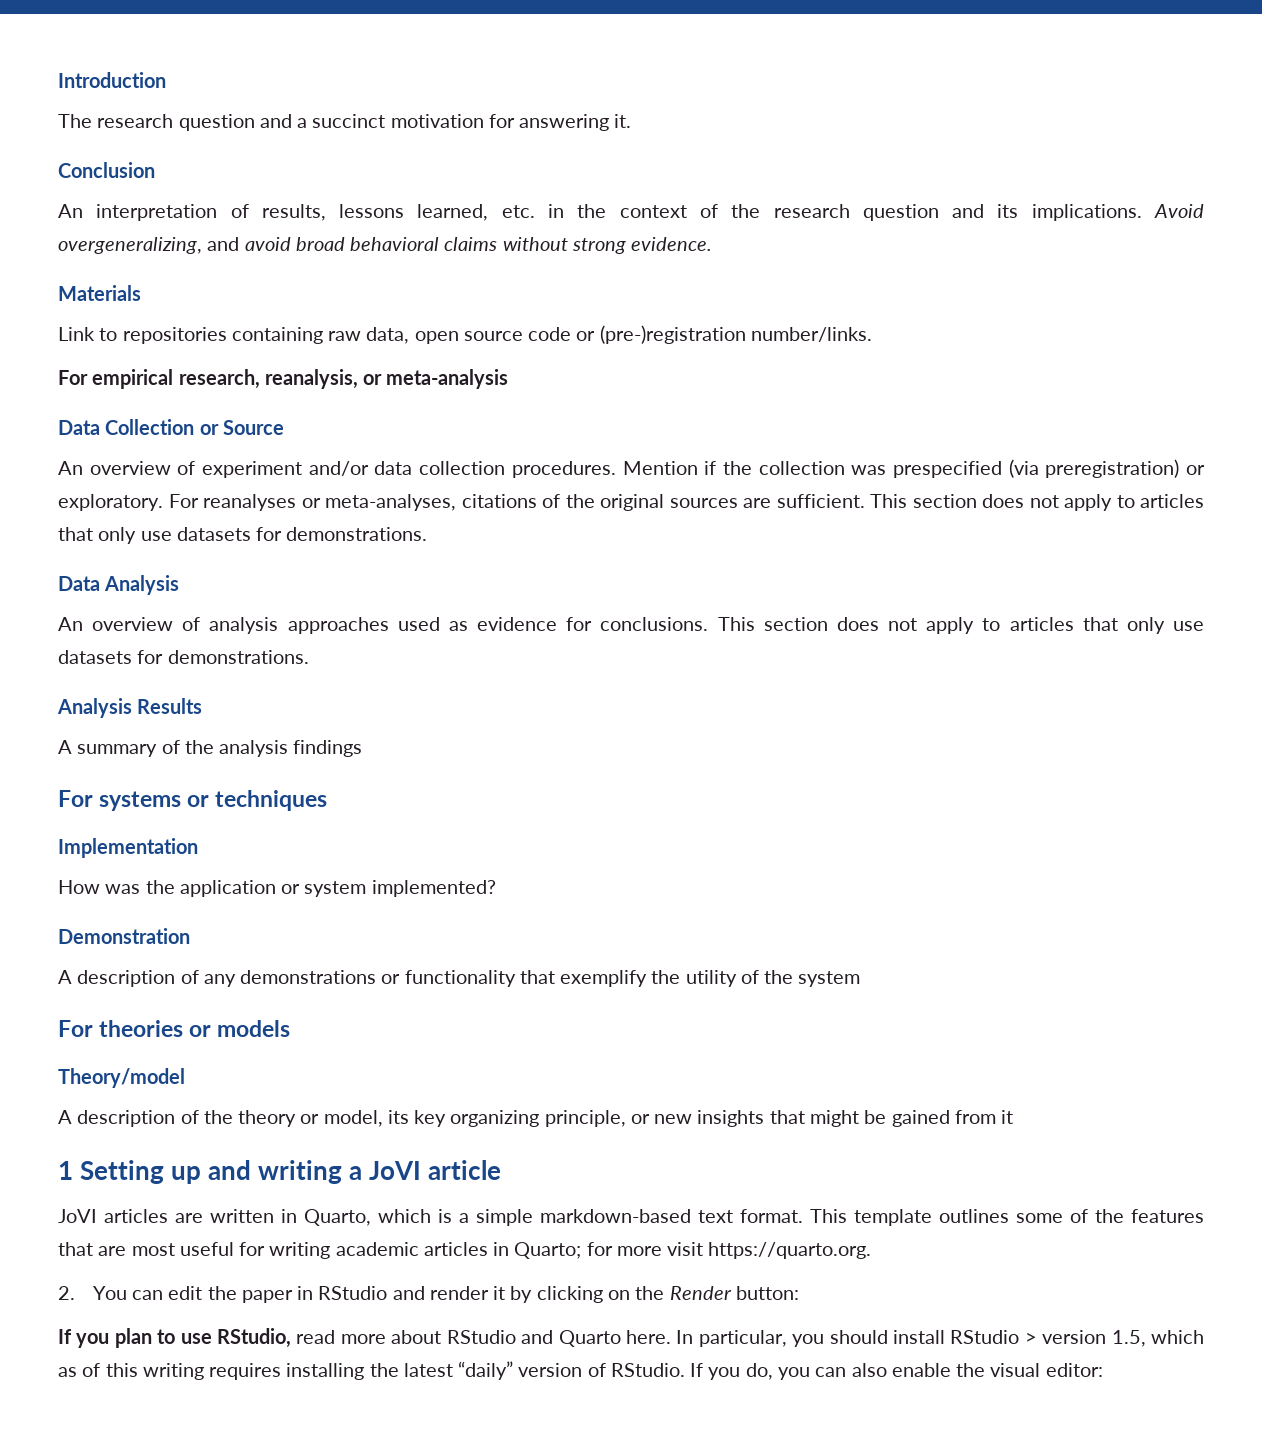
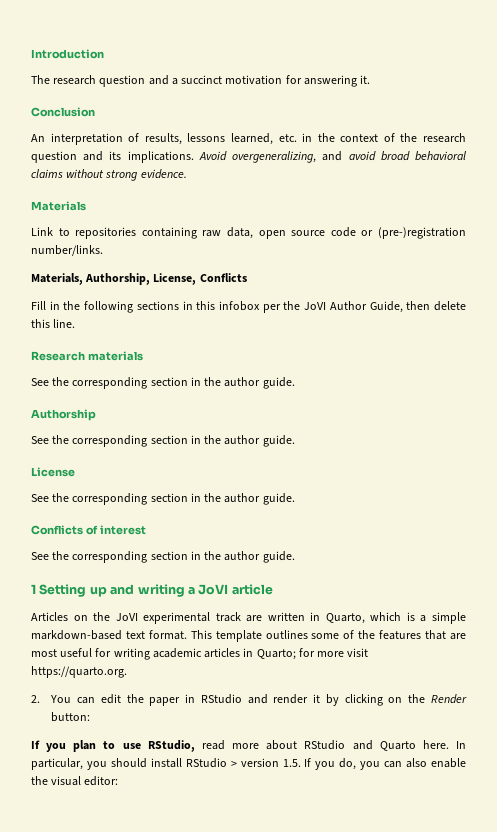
[58,369,509,389] [58,419,284,435] [58,459,1205,478] [58,494,1204,511] [58,527,428,544] [58,575,180,595] [58,617,1204,634] [58,650,309,664] [57,698,203,718] [58,740,363,757] [58,790,328,811] [58,838,198,858] [58,880,496,897] [58,928,190,944] [58,970,861,987] [58,1020,291,1037] [58,1068,185,1088] [58,1110,1014,1127] For empirical research, reanalysis, or meta-analysis // Data Collection or Source // An overview of experiment and/or data collection procedures. Mention if the collection was prespecified (via preregistration) or exploratory. For reanalyses or meta-analyses, citations of the original sources are sufficient. This section does not apply to articles that only use datasets for demonstrations. // Data Analysis // An overview of analysis approaches used as evidence for conclusions. This section does not apply to articles that only use datasets for demonstrations. // Analysis Results // A summary of the analysis findings // For systems or techniques // Implementation // How was the application or system implemented? // Demonstration // A description of any demonstrations or functionality that exemplify the utility of the system // For theories or models // Theory/model // A description of the theory or model, its key organizing principle, or new insights that might be gained from it -> [31,273,247,285] [31,301,467,313] [31,319,76,328] [31,351,143,361] [31,377,295,389] [31,409,96,421] [31,435,295,447] [31,467,75,477] [31,493,295,505] [31,525,146,535] [31,551,295,563] Materials, Authorship, License, Conflicts // Fill in the following sections in this infobox per the JoVI Author Guide, then delete this line. // Research materials // See the corresponding section in the author guide. // Authorship // See the corresponding section in the author guide. // License // See the corresponding section in the author guide. // Conflicts of interest // See the corresponding section in the author guide.
[58,1209,168,1223] JoVI articles -> [31,612,241,624] Articles on the JoVI experimental track
[1111,1330,1204,1347] [58,1361,685,1380] 1.5, which as of this writing requires installing the latest “daily” version of RStudio. -> [282,759,301,767] 1.5.

